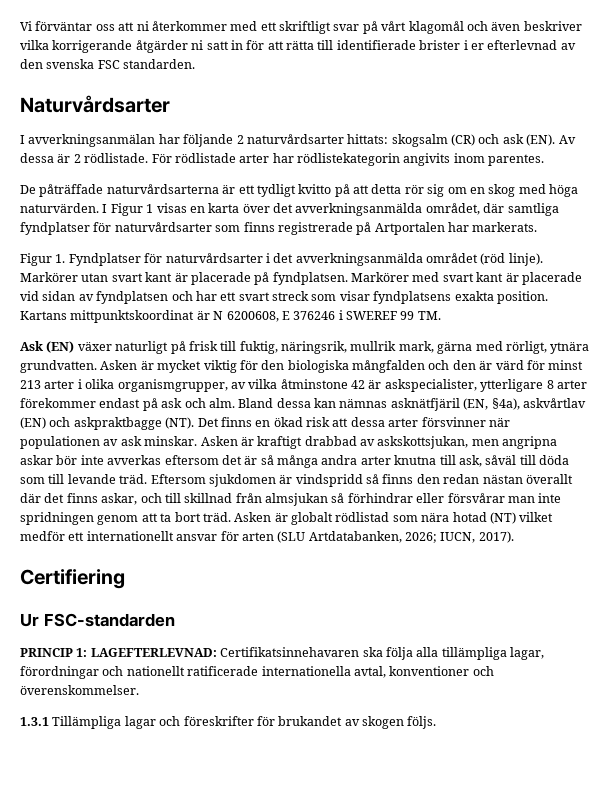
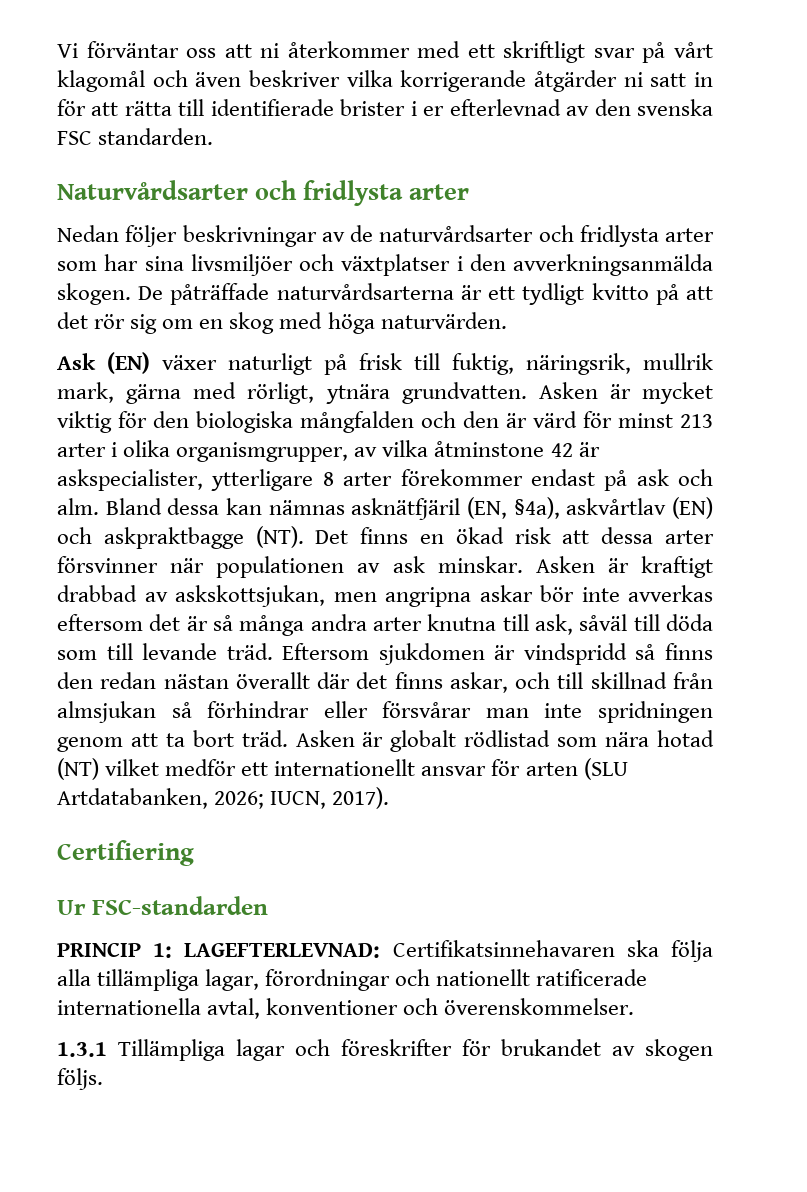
[20,134,576,147] [20,153,545,166] // I avverkningsanmälan har följande 2 naturvårdsarter hittats: skogsalm (CR) och ask (EN). Av dessa är 2 rödlistade. För rödlistade arter har rödlistekategorin angivits inom parentes. // -> [255,180,470,206] [57,225,714,247] [57,254,713,276] [57,283,131,305] och fridlysta arter // Nedan följer beskrivningar av de naturvårdsarter och fridlysta arter som har sina livsmiljöer och växtplatser i den avverkningsanmälda skogen.
[371,184,402,194] detta -> [57,312,88,329] det
[102,203,559,216] [20,222,538,235] [20,253,543,266] [20,272,582,285] [20,291,548,304] [20,310,441,323] I Figur 1 visas en karta över det avverkningsanmälda området, där samtliga fyndplatser för naturvårdsarter som finns registrerade på Artportalen har markerats. // Figur 1. Fyndplatser för naturvårdsarter i det avverkningsanmälda området (röd linje). Markörer utan svart kant är placerade på fyndplatsen. Markörer med svart kant är placerade vid sidan av fyndplatsen och har ett svart streck som visar fyndplatsens exakta position. Kartans mittpunktskoordinat är N 6200608, E 376246 i SWEREF 99 TM. -> (507, 320) none

